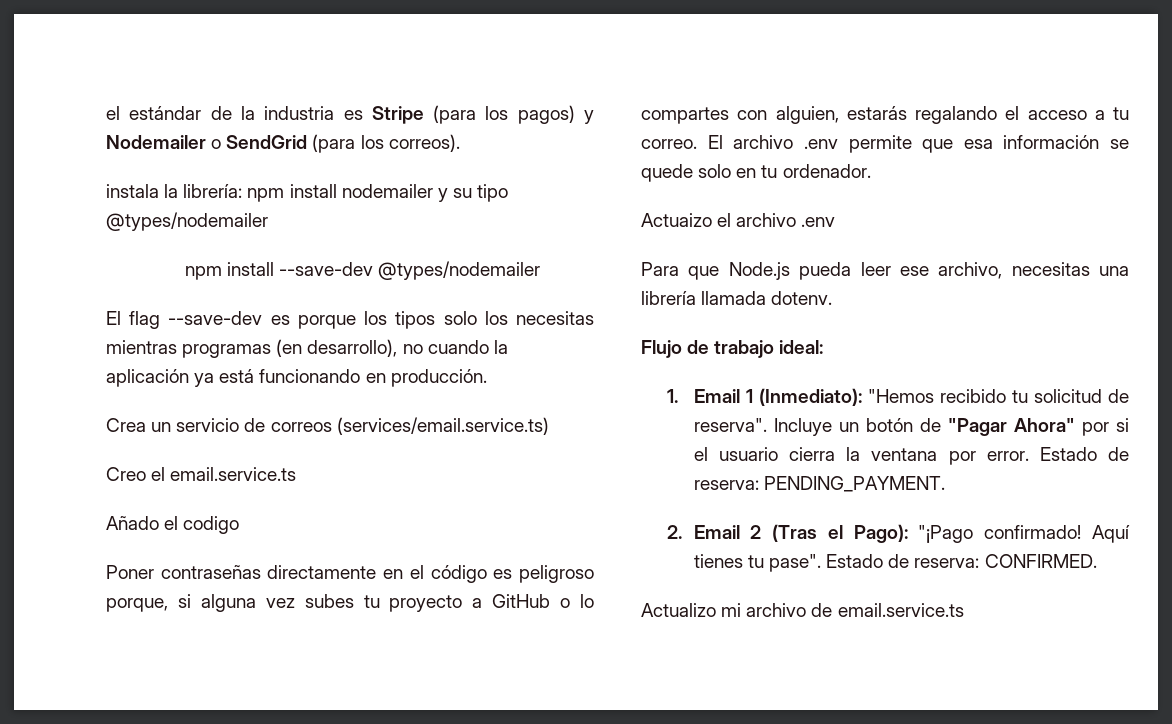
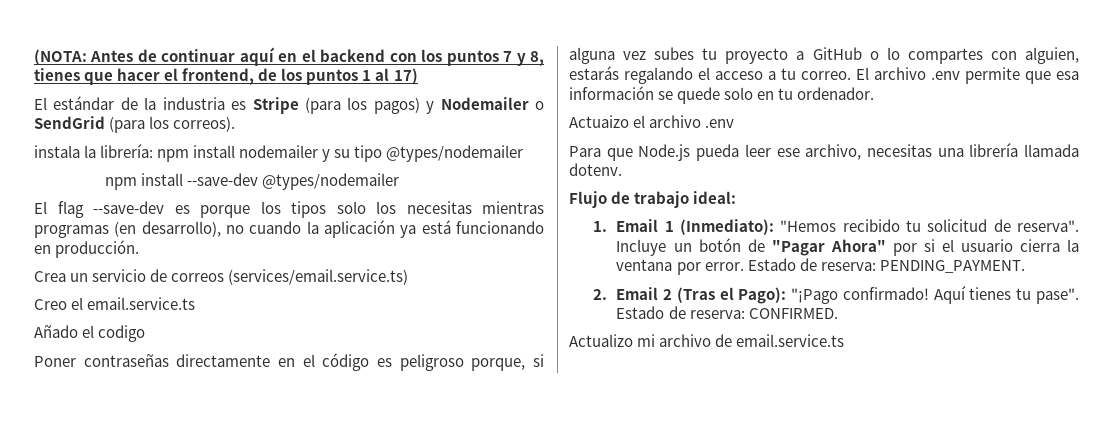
[106,106,120,120] el -> [34,47,544,66] [34,68,418,85] [34,97,47,110] (NOTA: Antes de continuar aquí en el backend con los puntos 7 y 8, tienes que hacer el frontend, de los puntos 1 al 17) // El

